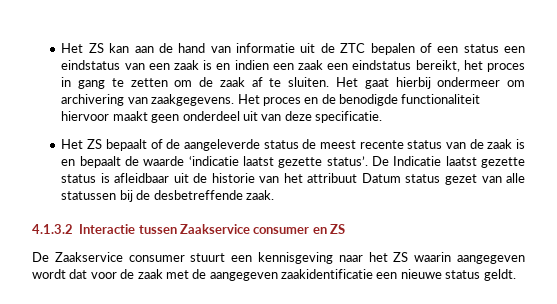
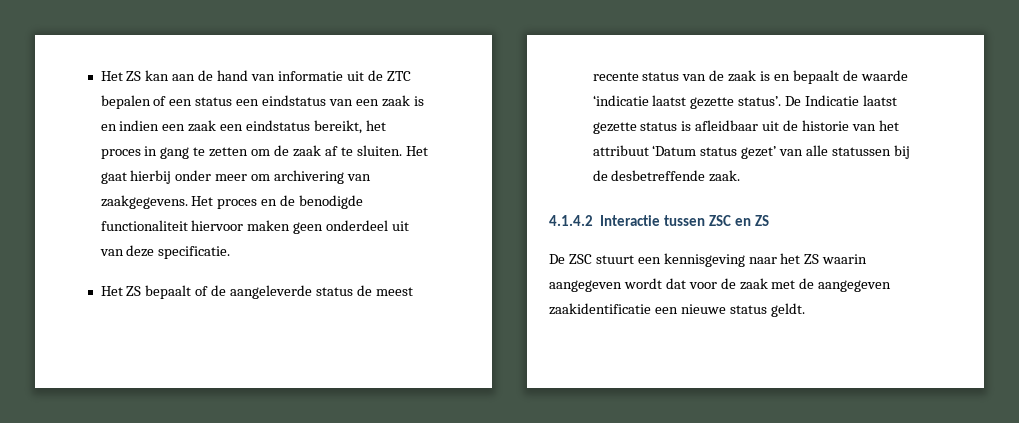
[437,77,501,87] ondermeer -> [175,170,248,181] onder meer
[112,111,148,121] maakt -> [247,220,291,231] maken
[361,173,477,185] Datum status gezet -> [652,145,777,159] ‘Datum status gezet’
[32,224,73,234] 4.1.3.2 -> [549,215,593,226] 4.1.4.2
[180,224,310,234] Zaakservice consumer -> [709,215,732,226] ZSC
[54,252,185,262] Zaakservice consumer -> [568,254,592,264] ZSC

